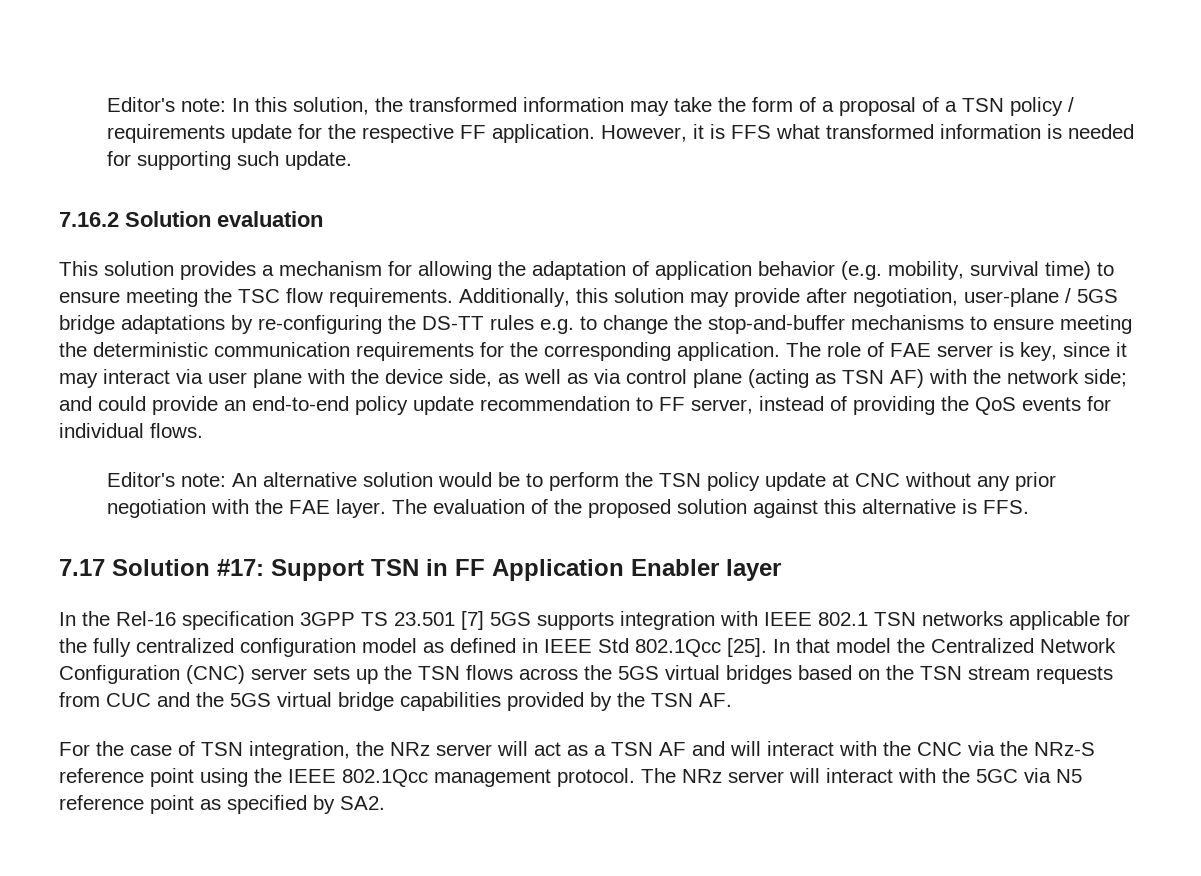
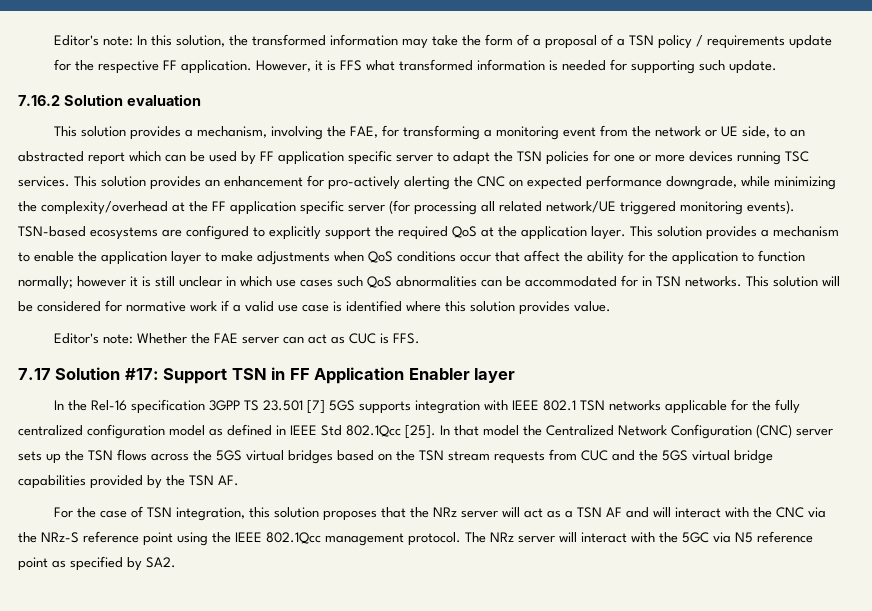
[279,261,1114,280] [59,288,1118,307] [59,315,1132,334] [59,342,1127,361] [59,369,1127,388] [59,396,1111,415] [59,423,203,438] [107,472,1057,491] [107,499,957,518] mechanism for allowing the adaptation of application behavior (e.g. mobility, survival time) to ensure meeting the TSC flow requirements. Additionally, this solution may provide after negotiation, user-plane / 5GS bridge adaptations by re-configuring the DS-TT rules e.g. to change the stop-and-buffer mechanisms to ensure meeting the deterministic communication requirements for the corresponding application. The role of FAE server is key, since it may interact via user plane with the device side, as well as via control plane (acting as TSN AF) with the network side; and could provide an end-to-end policy update recommendation to FF server, instead of providing the QoS events for individual flows. // Editor's note: An alternative solution would be to perform the TSN policy update at CNC without any prior negotiation with the FAE layer. The evaluation of the proposed solution against this alternative -> [196,125,805,140] [18,150,809,165] [18,175,836,190] [18,200,795,215] [18,225,839,240] [18,250,805,265] [18,275,840,290] [18,300,611,315] [53,333,376,344] mechanism, involving the FAE, for transforming a monitoring event from the network or UE side, to an abstracted report which can be used by FF application specific server to adapt the TSN policies for one or more devices running TSC services. This solution provides an enhancement for pro-actively alerting the CNC on expected performance downgrade, while minimizing the complexity/overhead at the FF application specific server (for processing all related network/UE triggered monitoring events). TSN-based ecosystems are configured to explicitly support the required QoS at the application layer. This solution provides a mechanism to enable the application layer to make adjustments when QoS conditions occur that affect the ability for the application to function normally; however it is still unclear in which use cases such QoS abnormalities can be accommodated for in TSN networks. This solution will be considered for normative work if a valid use case is identified where this solution provides value. // Editor's note: Whether the FAE server can act as CUC
(350, 750) none -> [248,507,406,521] this solution proposes that

